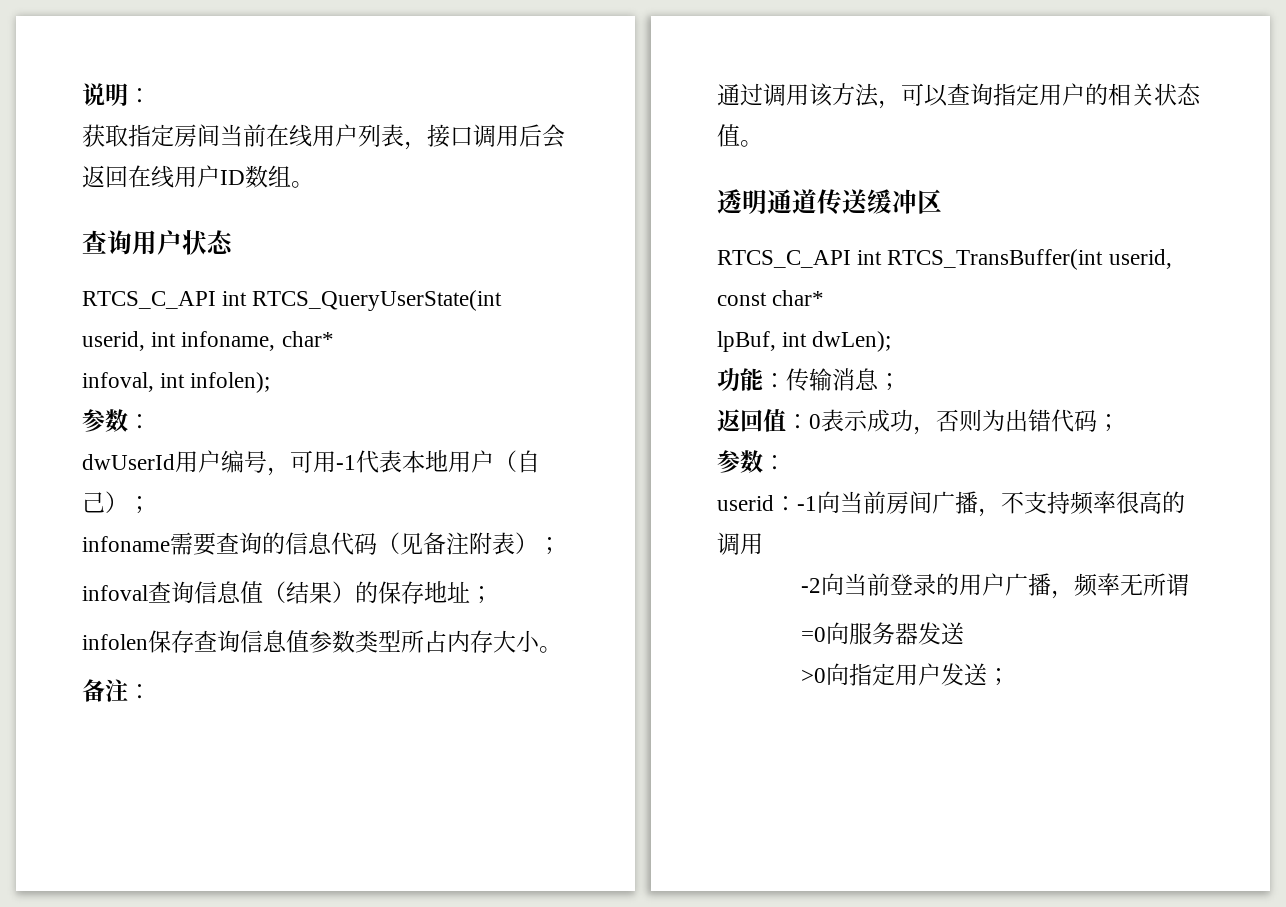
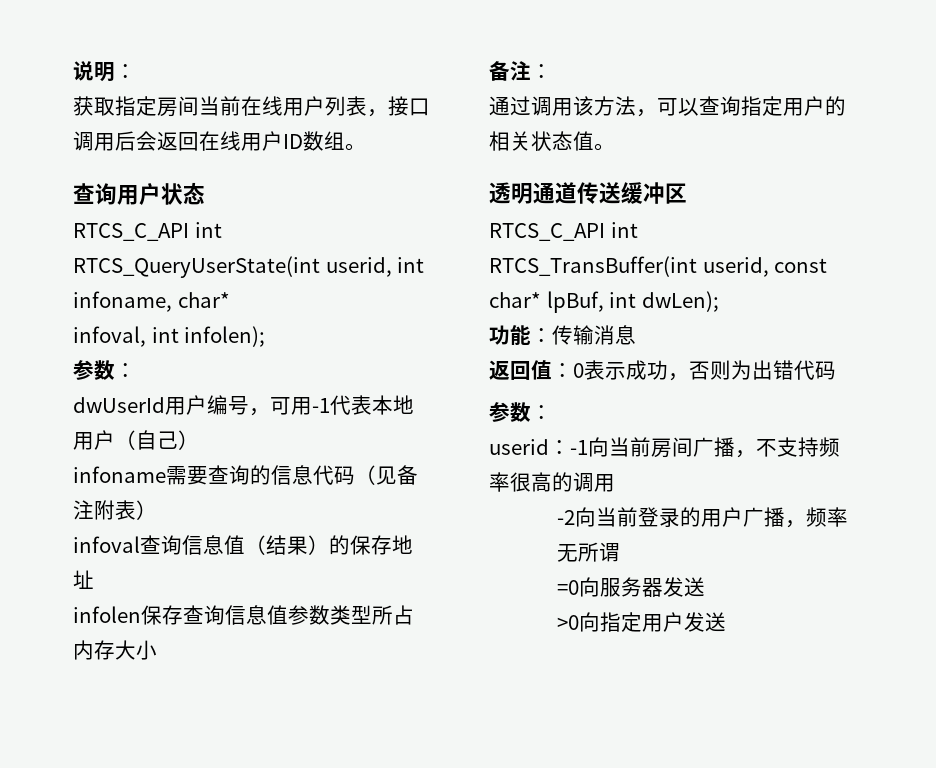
[128,496,151,514] ； -> (199, 440) none
[538,537,561,555] ； -> (157, 510) none
[470,586,493,604] ； -> (94, 579) none
[539,646,562,653] 。 -> (157, 650) none
(825, 298) // -> (541, 300) none
[878,373,901,391] ； -> (636, 335) none
[1097,414,1120,432] ； -> (836, 370) none
[986,668,1010,686] ； -> (727, 622) none

